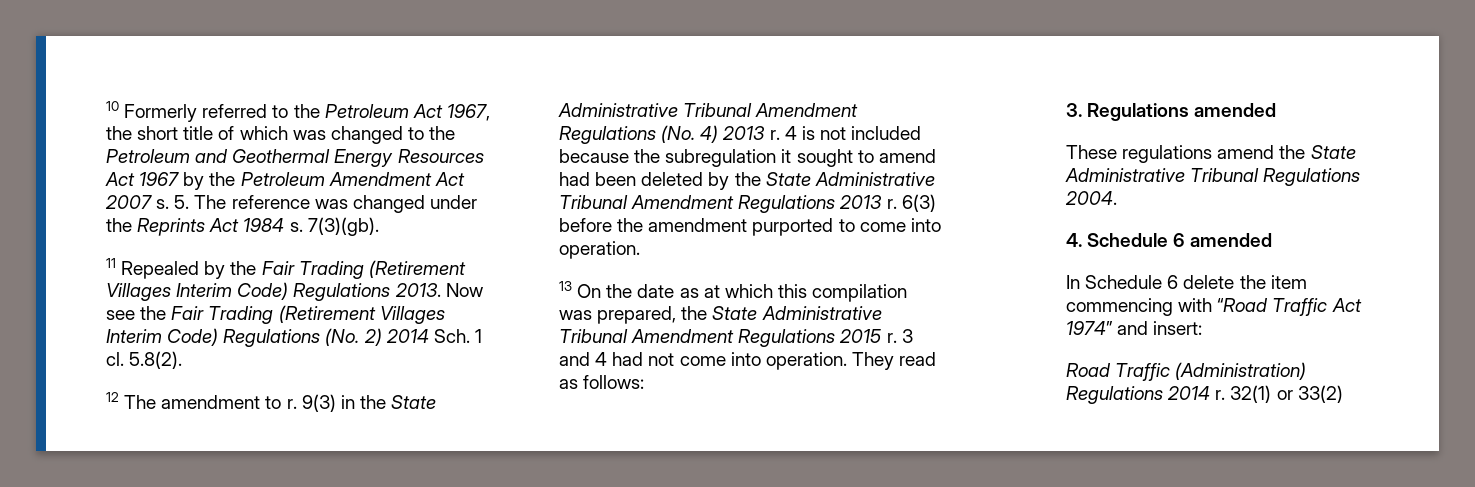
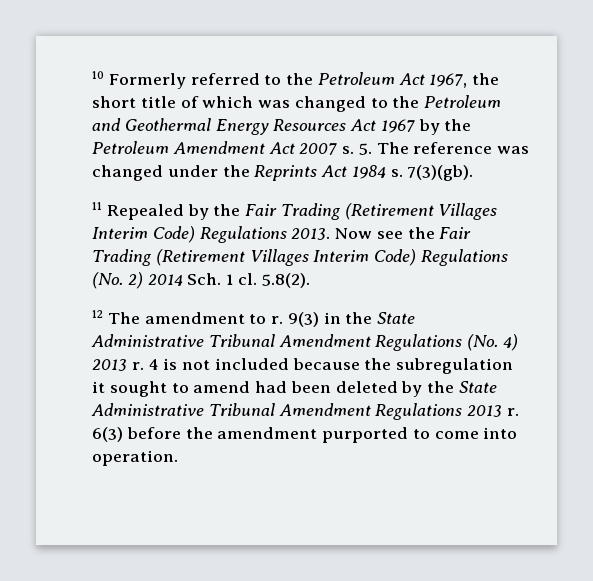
[559,281,908,302] [559,306,882,324] [559,329,913,347] [559,352,937,370] [559,375,645,389] [1066,103,1277,121] [1066,145,1356,163] [1065,168,1361,186] [1065,191,1118,205] [1066,233,1273,247] [1066,275,1307,289] [1066,298,1362,316] [1066,321,1203,335] [1066,362,1307,381] [1066,385,1343,404] // 13 On the date as at which this compilation was prepared, the State Administrative Tribunal Amendment Regulations 2015 r. 3 and 4 had not come into operation. They read as follows: // 3. Regulations amended // These regulations amend the State Administrative Tribunal Regulations 2004. // 4. Schedule 6 amended // In Schedule 6 delete the item commencing with “Road Traffic Act 1974” and insert: // Road Traffic (Administration) Regulations 2014 r. 32(1) or 33(2) -> (179, 458) none

